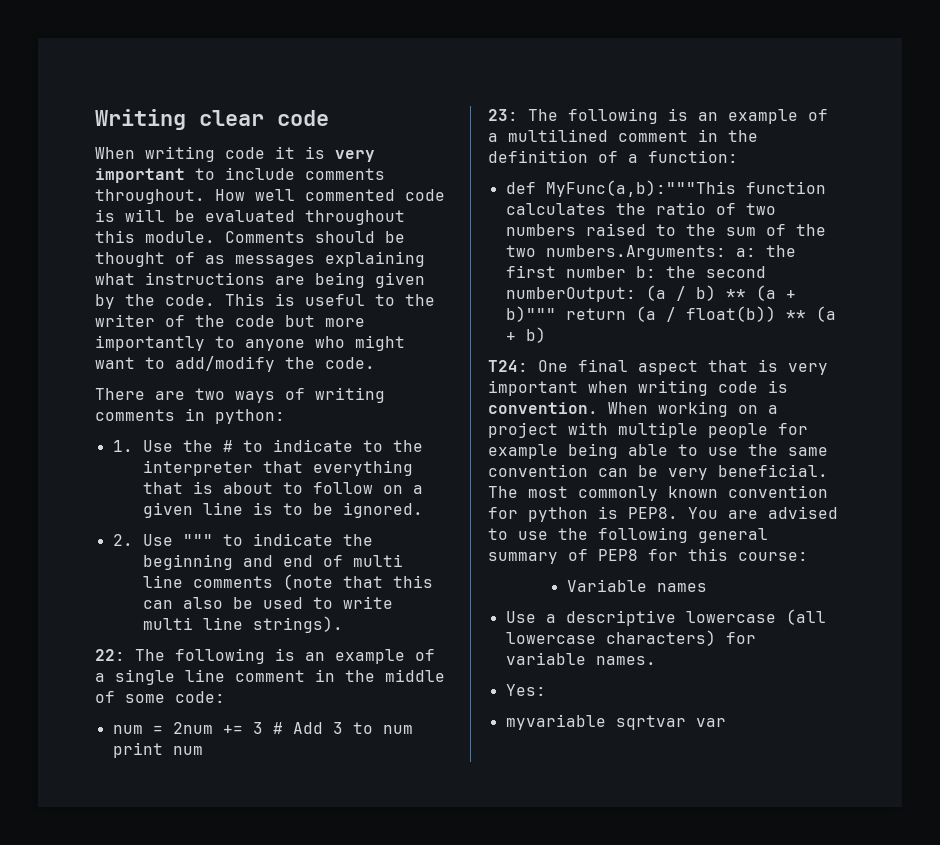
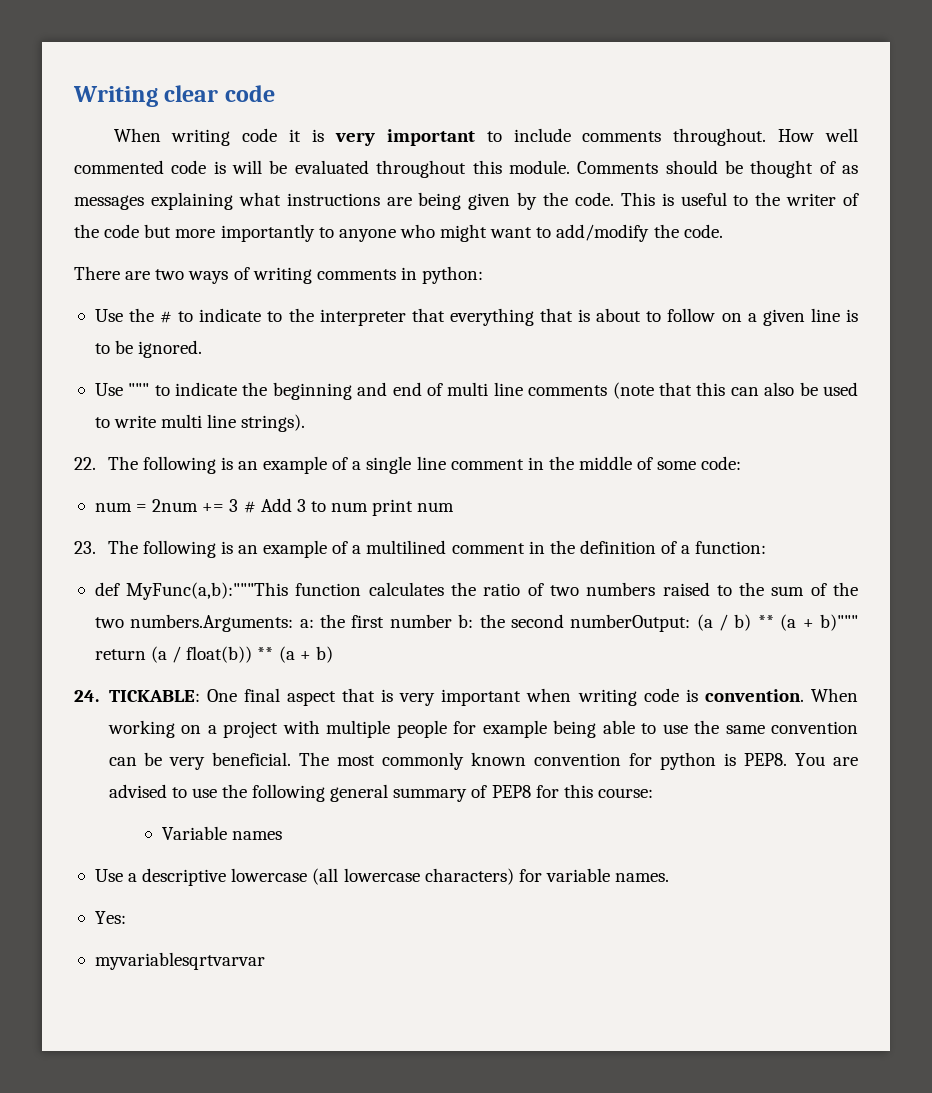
[112,440,133,452] 1. -> (484, 275) none
[112,534,133,546] 2. -> (203, 349) none
[95,649,125,661] 22: -> [74,457,96,470] 22.
[488,109,518,121] 23: -> [74,541,96,554] 23.
[488,360,528,372] T24: -> [74,690,200,702] 24. TICKABLE:
[505,714,726,730] myvariable sqrtvar var -> [94,952,265,970] myvariablesqrtvarvar

